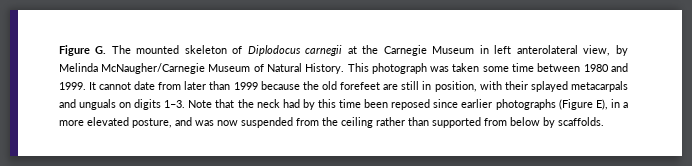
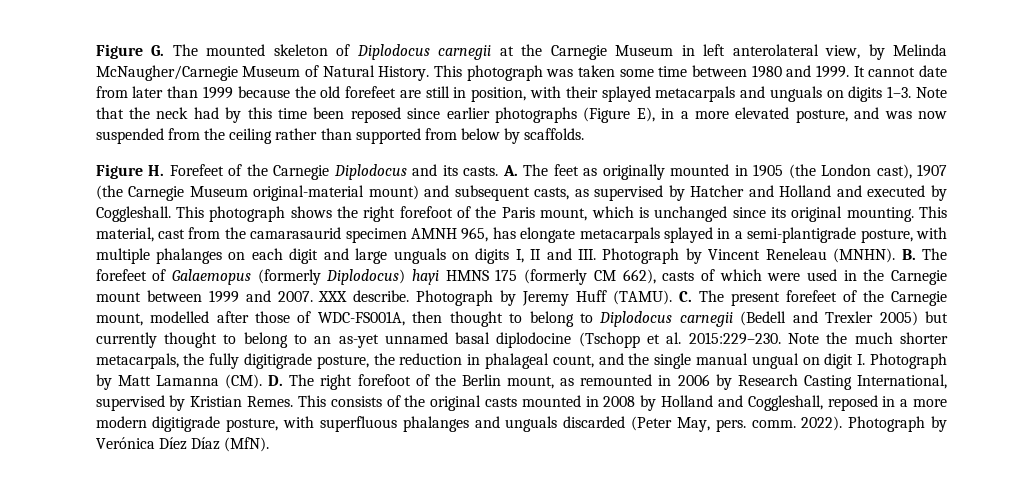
(604, 121) none -> [95,164,947,180] [95,185,947,201] [95,206,948,222] [95,227,947,243] [95,248,947,264] [95,269,947,285] [95,290,948,306] [95,311,949,327] [95,332,949,348] [95,353,947,369] [95,374,948,390] [95,395,947,411] [95,416,947,432] [95,437,270,452] // Figure H. Forefeet of the Carnegie Diplodocus and its casts. A. The feet as originally mounted in 1905 (the London cast), 1907 (the Carnegie Museum original-material mount) and subsequent casts, as supervised by Hatcher and Holland and executed by Coggleshall. This photograph shows the right forefoot of the Paris mount, which is unchanged since its original mounting. This material, cast from the camarasaurid specimen AMNH 965, has elongate metacarpals splayed in a semi-plantigrade posture, with multiple phalanges on each digit and large unguals on digits I, II and III. Photograph by Vincent Reneleau (MNHN). B. The forefeet of Galaemopus (formerly Diplodocus) hayi HMNS 175 (formerly CM 662), casts of which were used in the Carnegie mount between 1999 and 2007. XXX describe. Photograph by Jeremy Huff (TAMU). C. The present forefeet of the Carnegie mount, modelled after those of WDC-FS001A, then thought to belong to Diplodocus carnegii (Bedell and Trexler 2005) but currently thought to belong to an as-yet unnamed basal diplodocine (Tschopp et al. 2015:229–230. Note the much shorter metacarpals, the fully digitigrade posture, the reduction in phalageal count, and the single manual ungual on digit I. Photograph by Matt Lamanna (CM). D. The right forefoot of the Berlin mount, as remounted in 2006 by Research Casting International, supervised by Kristian Remes. This consists of the original casts mounted in 2008 by Holland and Coggleshall, reposed in a more modern digitigrade posture, with superfluous phalanges and unguals discarded (Peter May, pers. comm. 2022). Photograph by Verónica Díez Díaz (MfN).

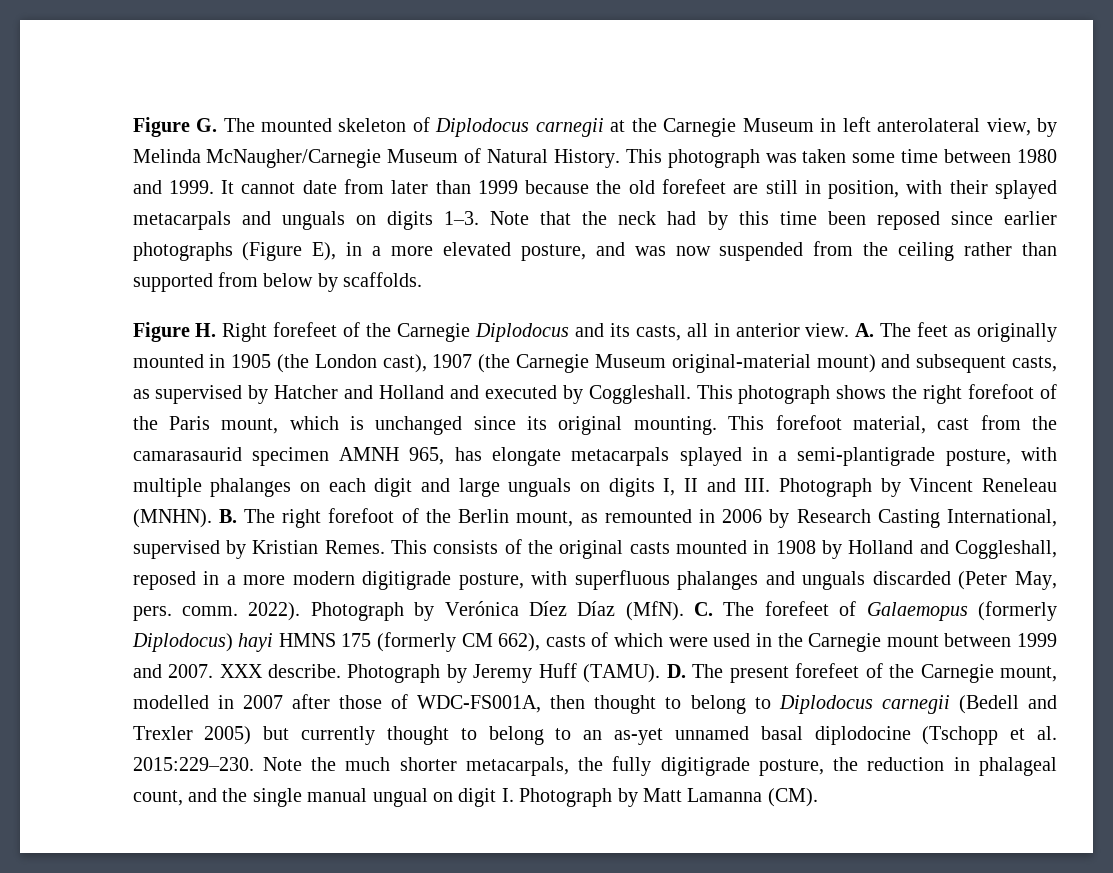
[169,164,224,176] Forefeet -> [222,322,338,342] Right forefeet
[463,166,499,176] casts. -> [635,323,850,341] casts, all in anterior view.
(948, 212) none -> [775,415,842,430] forefoot
(947, 254) none -> [282,508,1057,528] [132,539,1057,559] [132,570,1058,590] [132,601,755,621] right forefoot of the Berlin mount, as remounted in 2006 by Research Casting International, supervised by Kristian Remes. This consists of the original casts mounted in 1908 by Holland and Coggleshall, reposed in a more modern digitigrade posture, with superfluous phalanges and unguals discarded (Peter May, pers. comm. 2022). Photograph by Verónica Díez Díaz (MfN). C. The
[679,291,693,302] C. -> [666,664,686,678] D.
(210, 317) none -> [217,695,283,709] in 2007
[268,374,948,390] [95,395,947,411] [95,416,947,432] [95,437,270,452] D. The right forefoot of the Berlin mount, as remounted in 2006 by Research Casting International, supervised by Kristian Remes. This consists of the original casts mounted in 2008 by Holland and Coggleshall, reposed in a more modern digitigrade posture, with superfluous phalanges and unguals discarded (Peter May, pers. comm. 2022). Photograph by Verónica Díez Díaz (MfN). -> (818, 797) none

